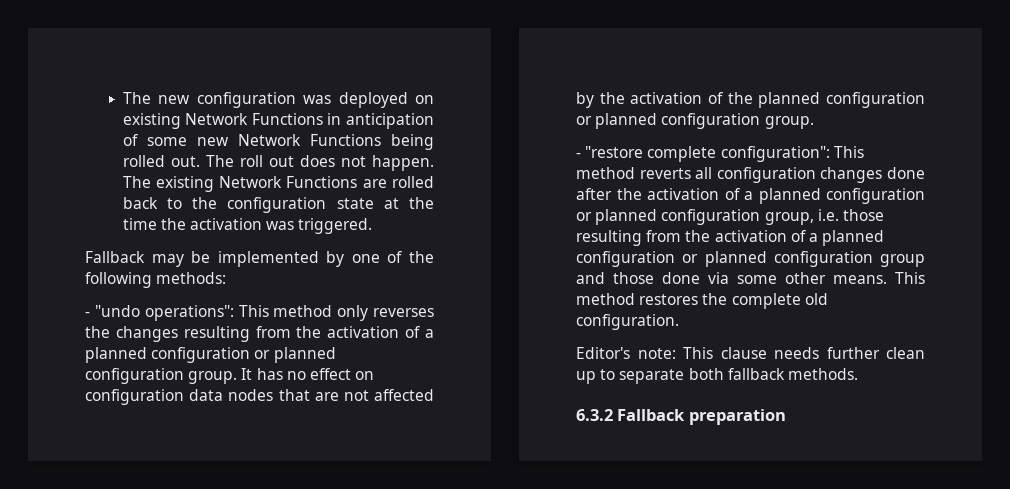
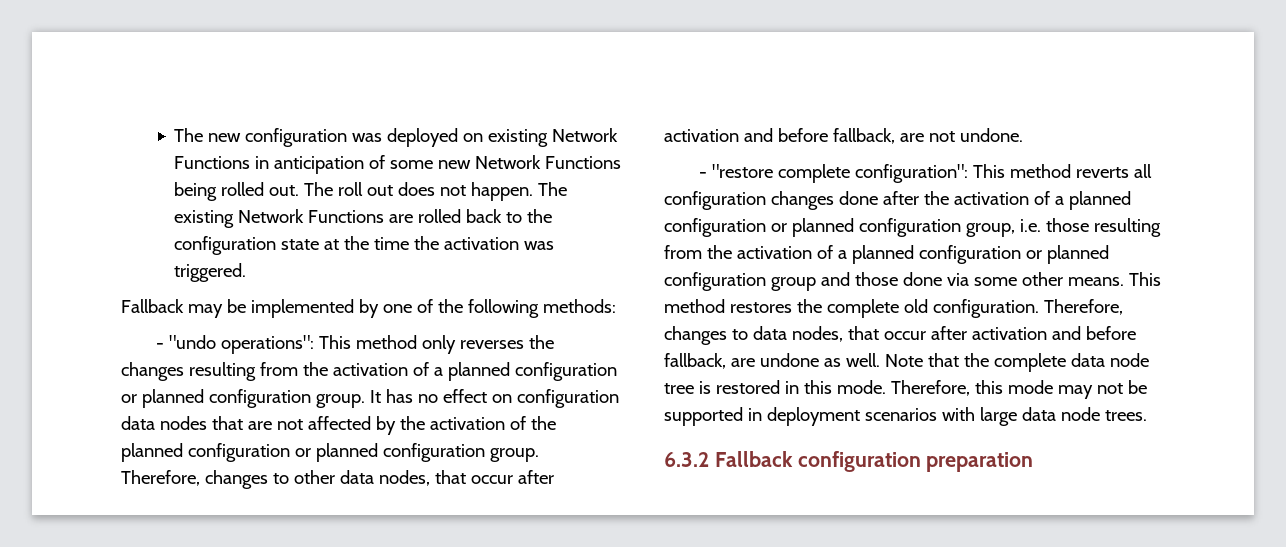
(814, 122) none -> [121,470,554,489] [664,128,1023,144] Therefore, changes to other data nodes, that occur after activation and before fallback, are not undone.
[576,347,925,359] [576,368,858,384] // Editor's note: This clause needs further clean up to separate both fallback methods. -> [1043,299,1123,315] [664,326,1136,345] [664,353,1149,372] [664,380,1147,399] [664,407,1147,426] Therefore, changes to data nodes, that occur after activation and before fallback, are undone as well. Note that the complete data node tree is restored in this mode. Therefore, this mode may not be supported in deployment scenarios with large data node trees.
(686, 415) none -> [797,451,921,472] configuration

